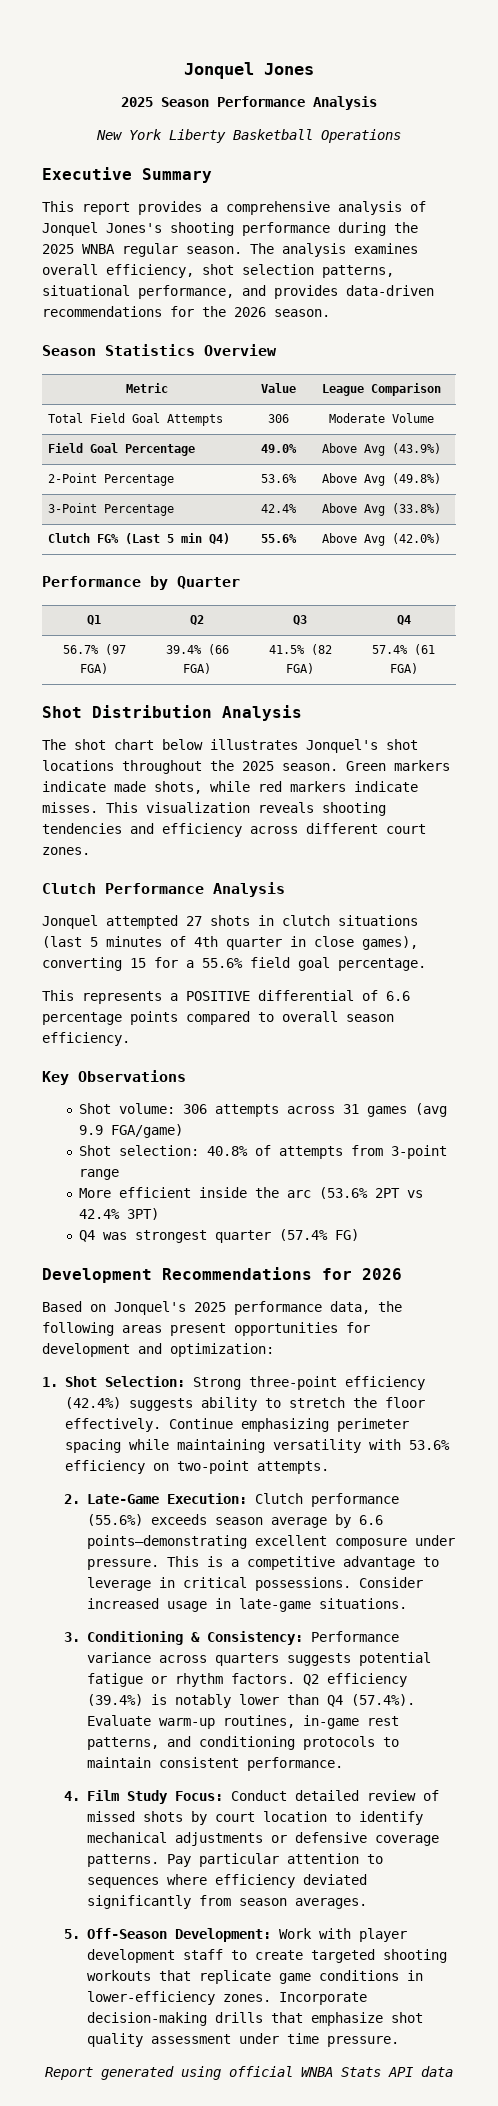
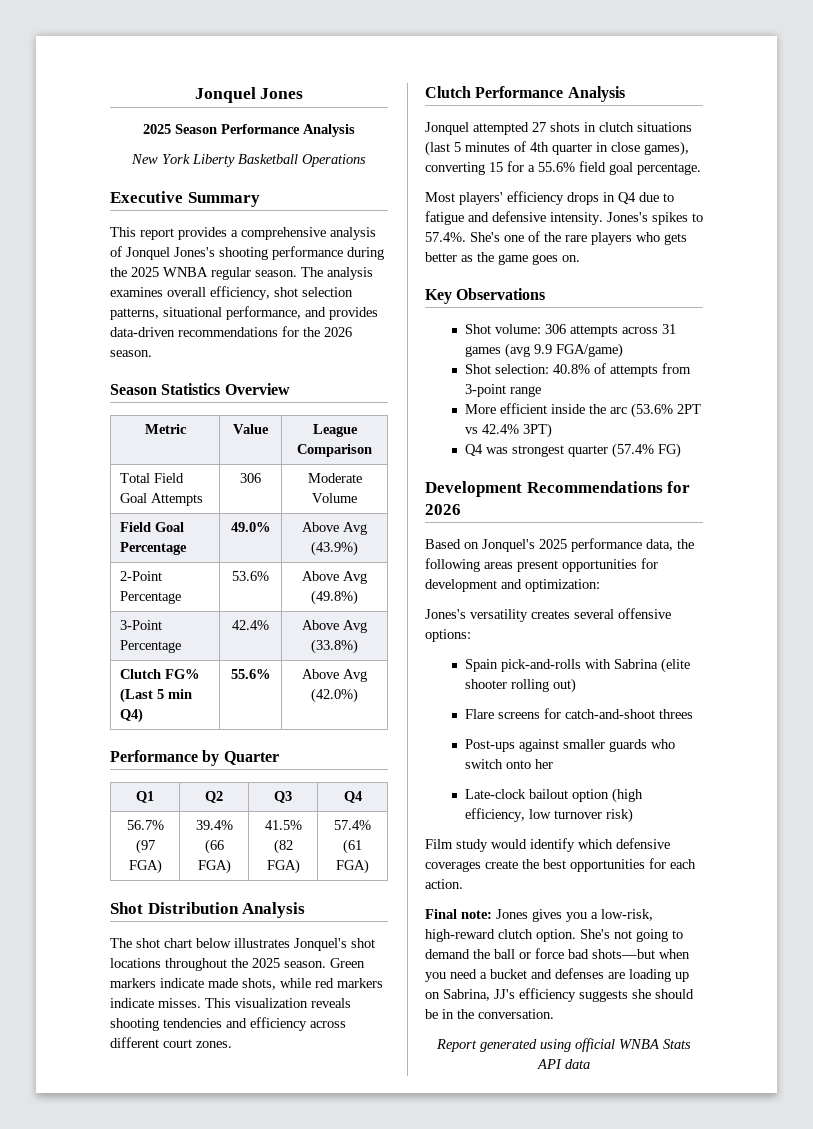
[42,990,410,1004] [42,1011,394,1025] [42,1032,130,1046] This represents a POSITIVE differential of 6.6 percentage points compared to overall season efficiency. -> [425,191,674,205] [425,211,703,225] [425,231,687,245] [425,252,580,265] Most players' efficiency drops in Q4 due to fatigue and defensive intensity. Jones's spikes to 57.4%. She's one of the rare players who gets better as the game goes on.
[42,1376,425,1390] [64,1397,425,1411] [64,1418,409,1432] [64,1439,450,1453] [64,1460,329,1474] [63,1493,399,1507] [86,1514,383,1528] [86,1535,455,1549] [86,1556,439,1570] [86,1577,423,1591] [86,1598,407,1612] [63,1631,399,1645] [86,1652,431,1666] [86,1673,407,1687] [86,1694,415,1708] [86,1715,399,1729] [86,1736,399,1750] [86,1757,343,1771] [63,1790,439,1804] [86,1811,423,1825] [86,1832,439,1846] [86,1853,383,1867] [86,1874,367,1888] [86,1895,367,1909] [63,1928,407,1942] [86,1949,447,1963] [86,1970,423,1984] [86,1991,367,2005] [86,2012,423,2026] [86,2033,399,2047] 1. Shot Selection: Strong three-point efficiency (42.4%) suggests ability to stretch the floor effectively. Continue emphasizing perimeter spacing while maintaining versatility with 53.6% efficiency on two-point attempts. // 2. Late-Game Execution: Clutch performance (55.6%) exceeds season average by 6.6 points—demonstrating excellent composure under pressure. This is a competitive advantage to leverage in critical possessions. Consider increased usage in late-game situations. // 3. Conditioning & Consistency: Performance variance across quarters suggests potential fatigue or rhythm factors. Q2 efficiency (39.4%) is notably lower than Q4 (57.4%). Evaluate warm-up routines, in-game rest patterns, and conditioning protocols to maintain consistent performance. // 4. Film Study Focus: Conduct detailed review of missed shots by court location to identify mechanical adjustments or defensive coverage patterns. Pay particular attention to sequences where efficiency deviated significantly from season averages. // 5. Off-Season Development: Work with player development staff to create targeted shooting workouts that replicate game conditions in lower-efficiency zones. Incorporate decision-making drills that emphasize shot quality assessment under time pressure. -> [425,608,671,622] [425,629,471,642] [464,658,690,673] [464,678,576,693] [464,708,693,719] [464,739,675,752] [464,759,553,769] [464,788,643,803] [464,808,633,823] [425,838,670,852] [425,858,696,872] [425,879,463,889] [425,909,653,922] [425,929,683,942] [425,948,690,959] [425,968,689,982] [425,988,694,1002] [425,1009,554,1019] Jones's versatility creates several offensive options: // Spain pick-and-rolls with Sabrina (elite shooter rolling out) // Flare screens for catch-and-shoot threes // Post-ups against smaller guards who switch onto her // Late-clock bailout option (high efficiency, low turnover risk) // Film study would identify which defensive coverages create the best opportunities for each action. // Final note: Jones gives you a low-risk, high-reward clutch option. She's not going to demand the ball or force bad shots—but when you need a bucket and defenses are loading up on Sabrina, JJ's efficiency suggests she should be in the conversation.

